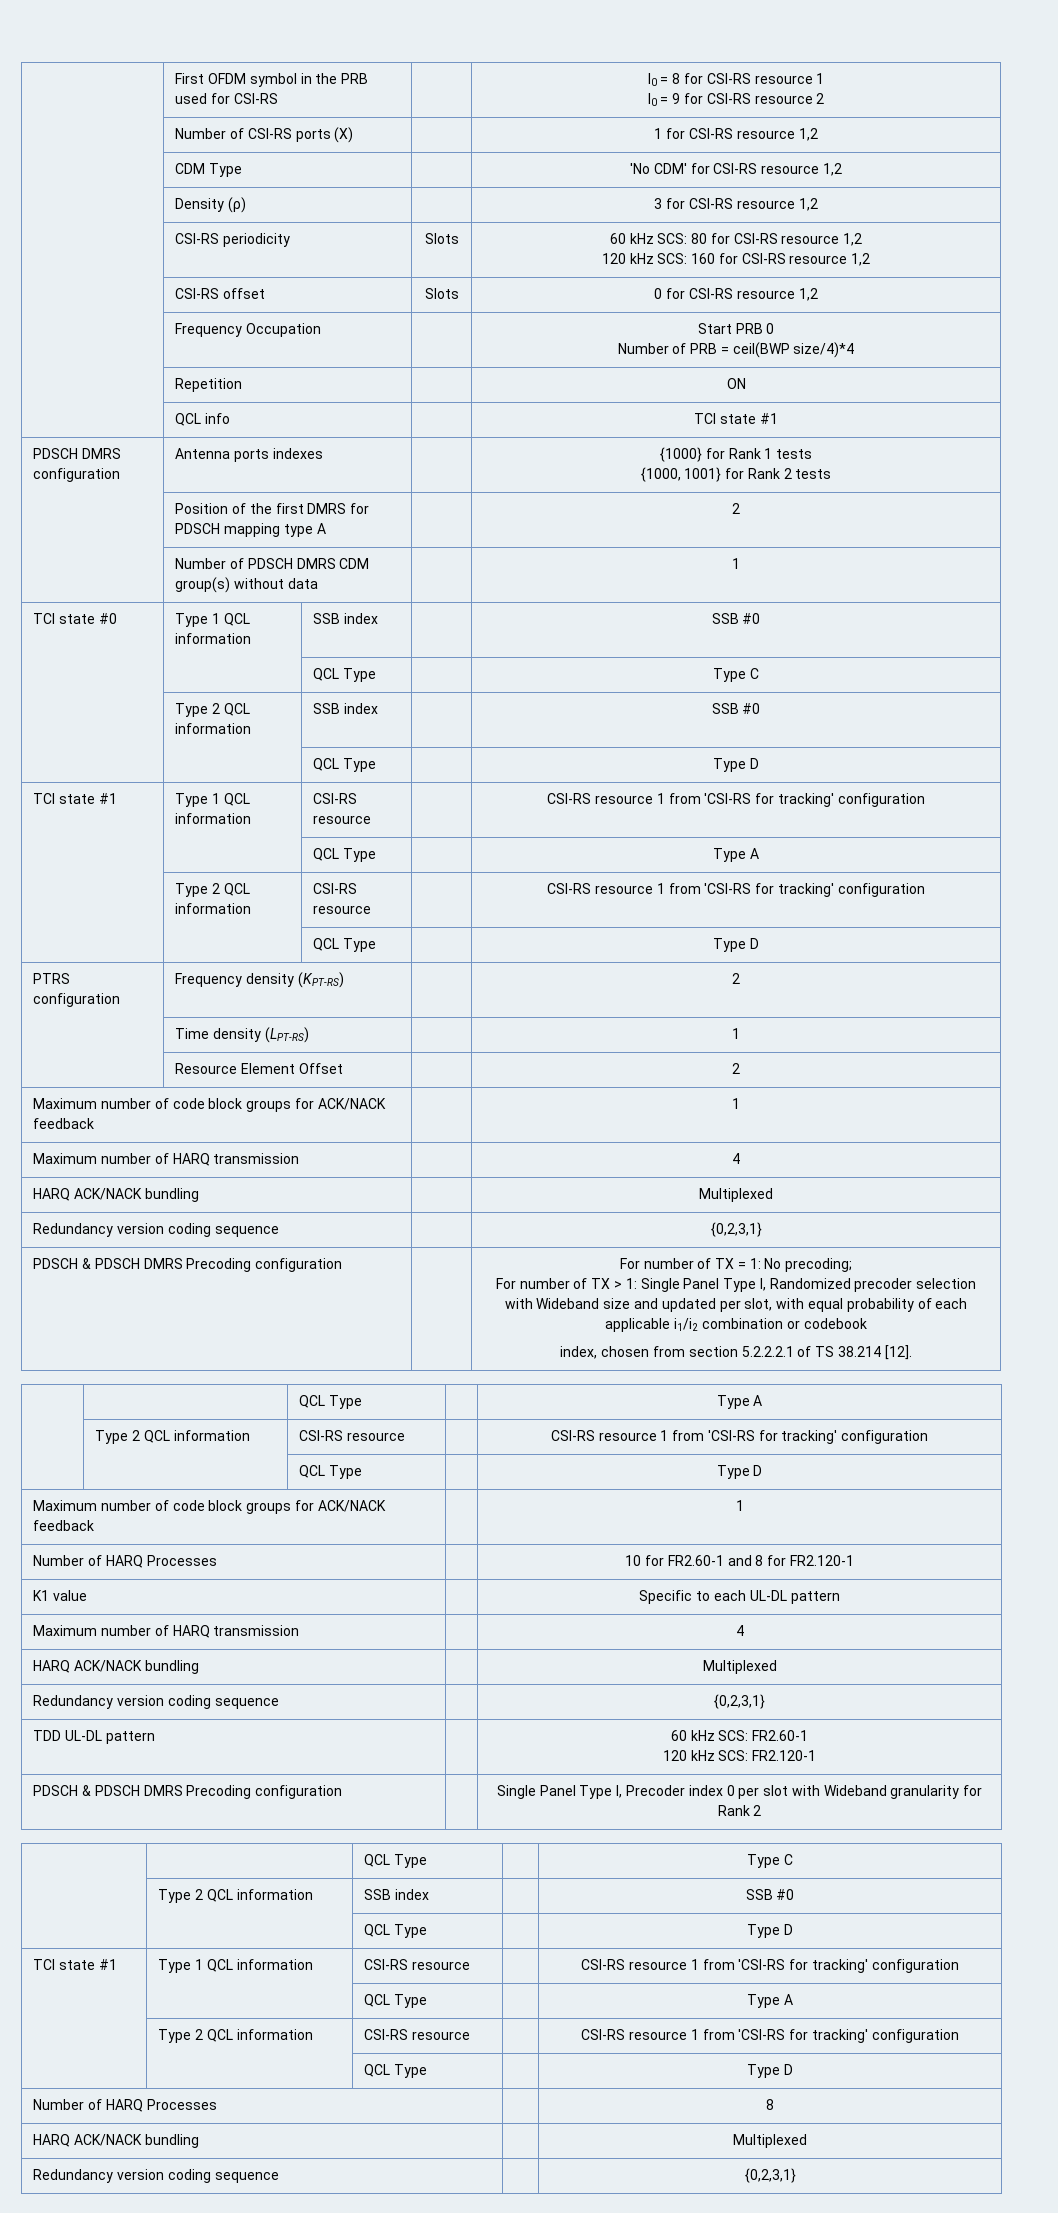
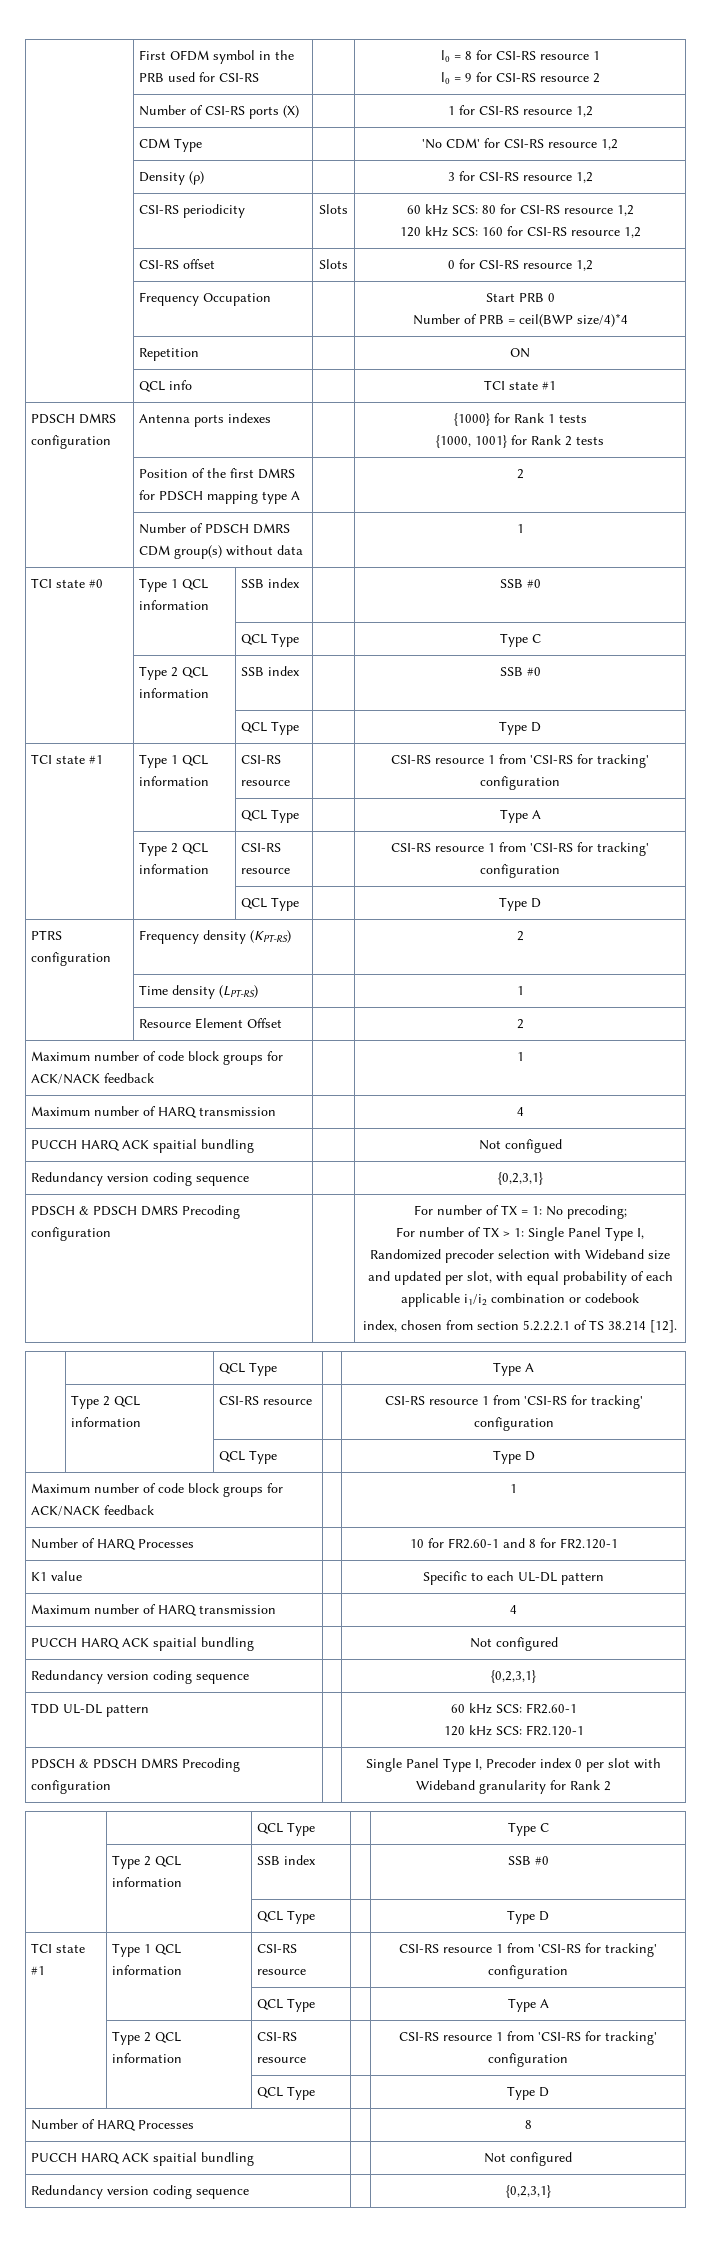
[33,1188,199,1202] [699,1188,773,1202] HARQ ACK/NACK bundling | | Multiplexed -> [31,1139,255,1153] [478,1139,562,1153] PUCCH HARQ ACK spaitial bundling | | Not configued
[33,1660,199,1674] [702,1660,777,1674] HARQ ACK/NACK bundling | | Multiplexed -> [31,1637,255,1651] [469,1637,558,1651] PUCCH HARQ ACK spaitial bundling | | Not configured
[33,2134,199,2148] [733,2134,807,2148] HARQ ACK/NACK bundling | | Multiplexed -> [31,2152,255,2166] [484,2152,572,2166] PUCCH HARQ ACK spaitial bundling | | Not configured

